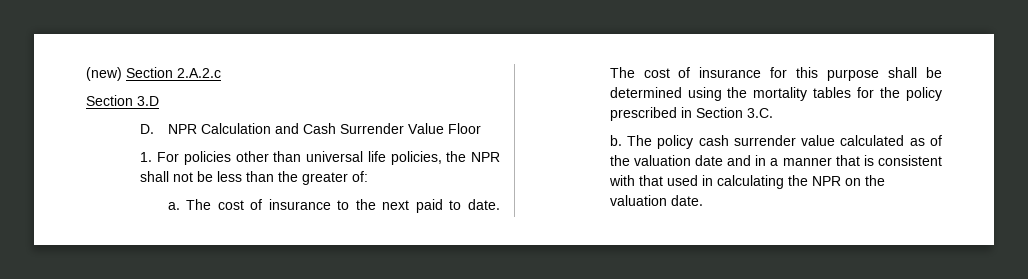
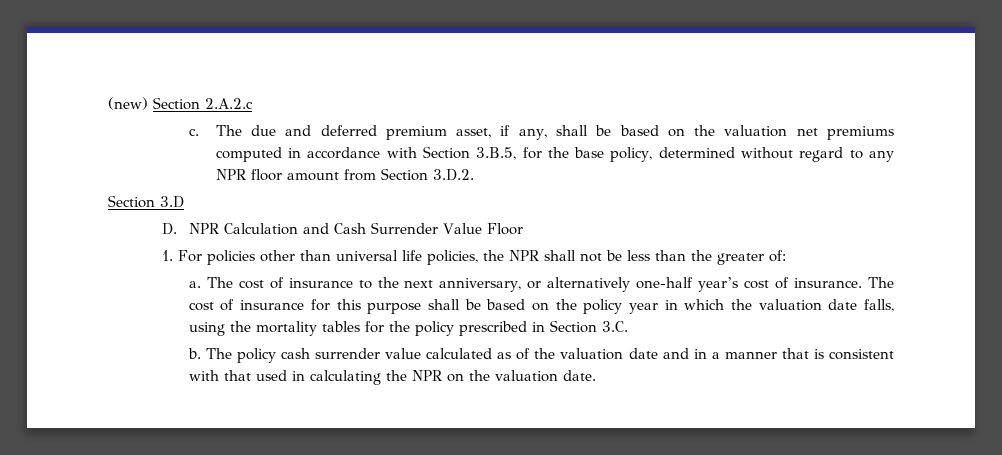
(221, 73) none -> [188,125,894,140] [215,146,895,162] [215,168,474,181] // c. The due and deferred premium asset, if any, shall be based on the valuation net premiums computed in accordance with Section 3.B.5, for the base policy, determined without regard to any NPR floor amount from Section 3.D.2.
[415,199,500,213] paid to date. -> [439,277,863,292] anniversary, or alternatively one-half year’s cost of insurance.
[609,87,682,98] determined -> [486,299,894,314] based on the policy year in which the valuation date falls,

